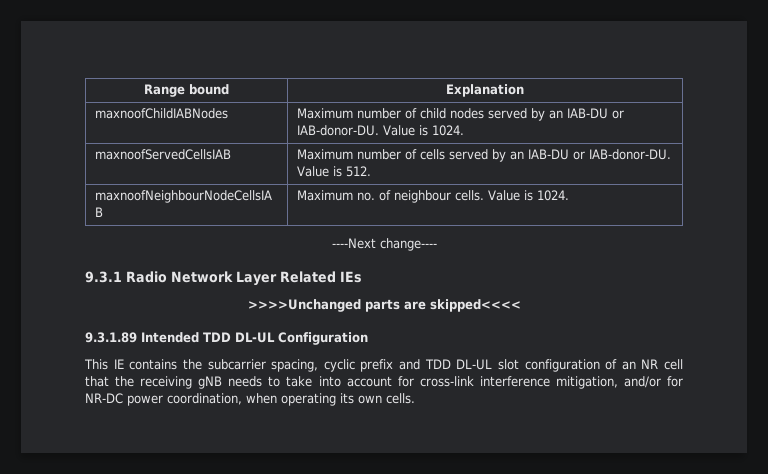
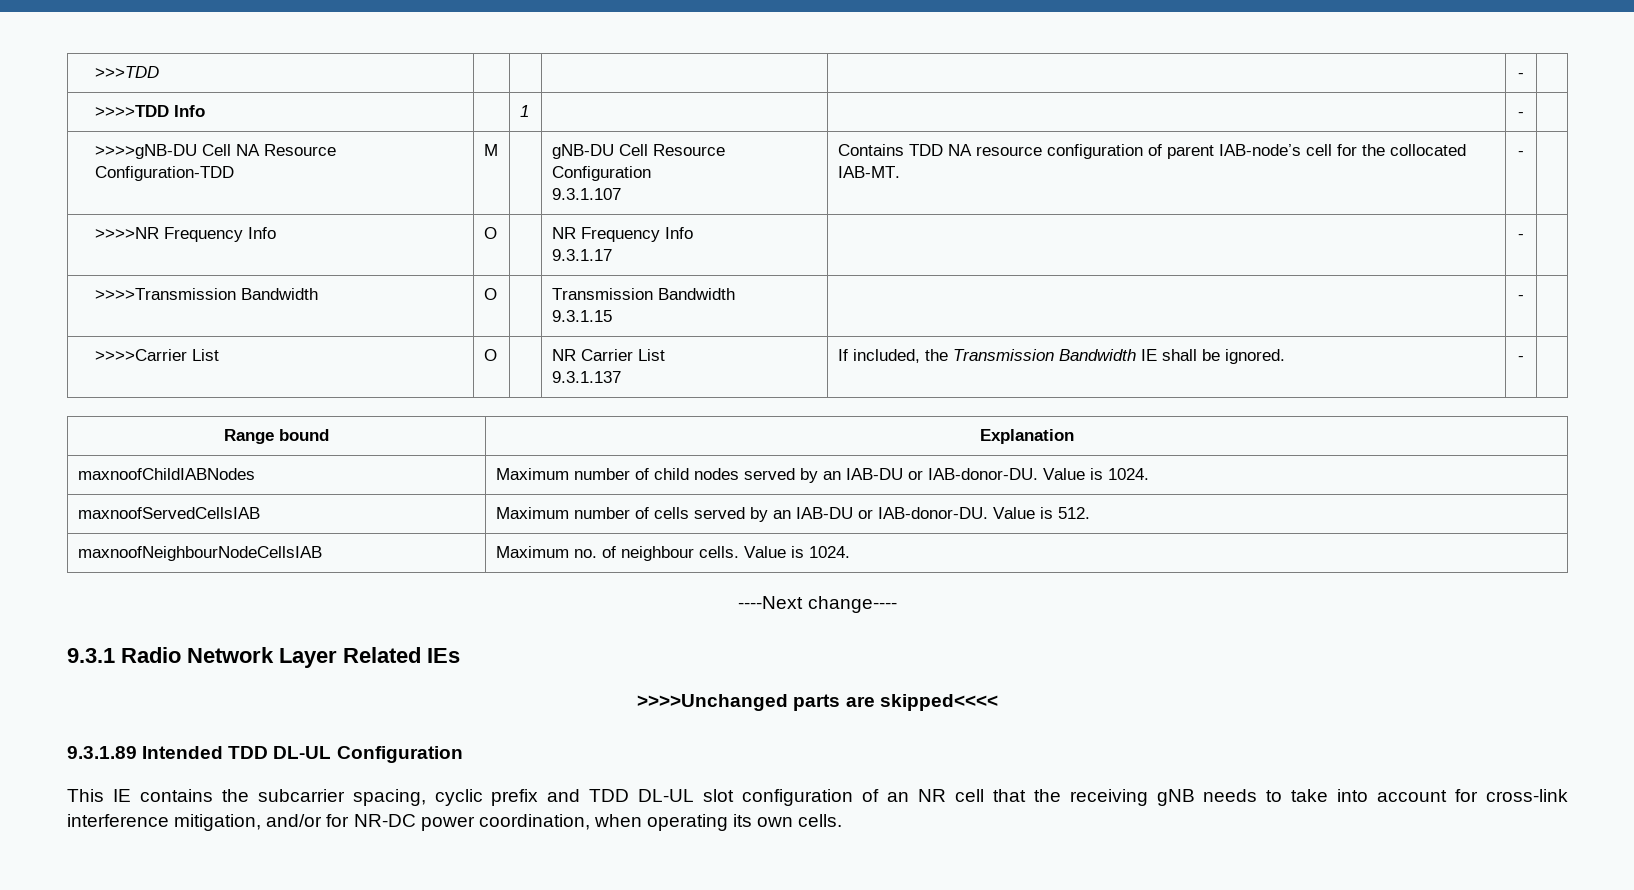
(144, 90) none -> [95,66,160,78] [1518,73,1524,78] [95,105,206,117] [519,105,529,117] [1518,112,1524,117] [95,144,337,159] [95,166,235,181] [483,144,498,156] [551,144,725,159] [551,166,651,181] [551,188,621,200] [837,144,1466,159] [837,166,900,178] [1518,151,1524,156] [95,227,277,242] [483,227,497,239] [551,227,693,242] [551,249,612,261] [1518,234,1524,239] [95,288,319,300] [483,288,497,300] [551,288,735,300] [551,310,612,322] [1518,295,1524,300] [95,349,220,361] [483,349,497,361] [551,349,665,361] [551,371,621,383] [837,349,1285,364] [1518,356,1524,361] >>>TDD | | | | | - | // >>>>TDD Info | | 1 | | | - | // >>>>gNB-DU Cell NA Resource Configuration-TDD | M | | gNB-DU Cell Resource Configuration // 9.3.1.107 | Contains TDD NA resource configuration of parent IAB-node’s cell for the collocated IAB-MT. | - | // >>>>NR Frequency Info | O | | NR Frequency Info // 9.3.1.17 | | - | // >>>>Transmission Bandwidth | O | | Transmission Bandwidth // 9.3.1.15 | | - | // >>>>Carrier List | O | | NR Carrier List // 9.3.1.137 | If included, the Transmission Bandwidth IE shall be ignored. | - | //

